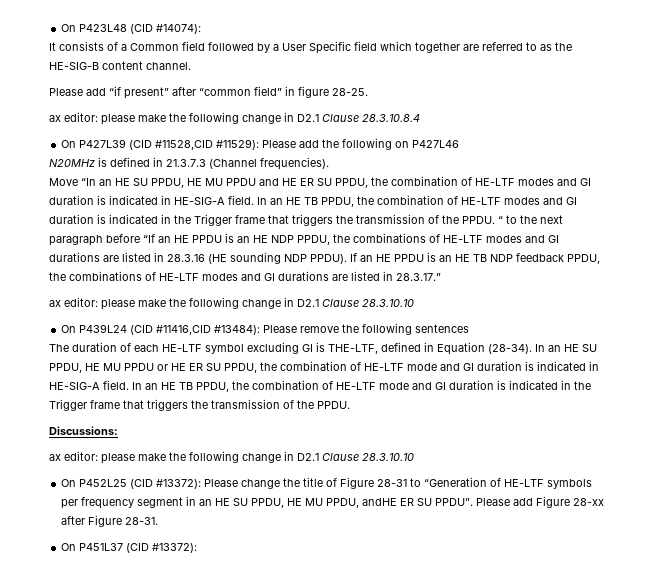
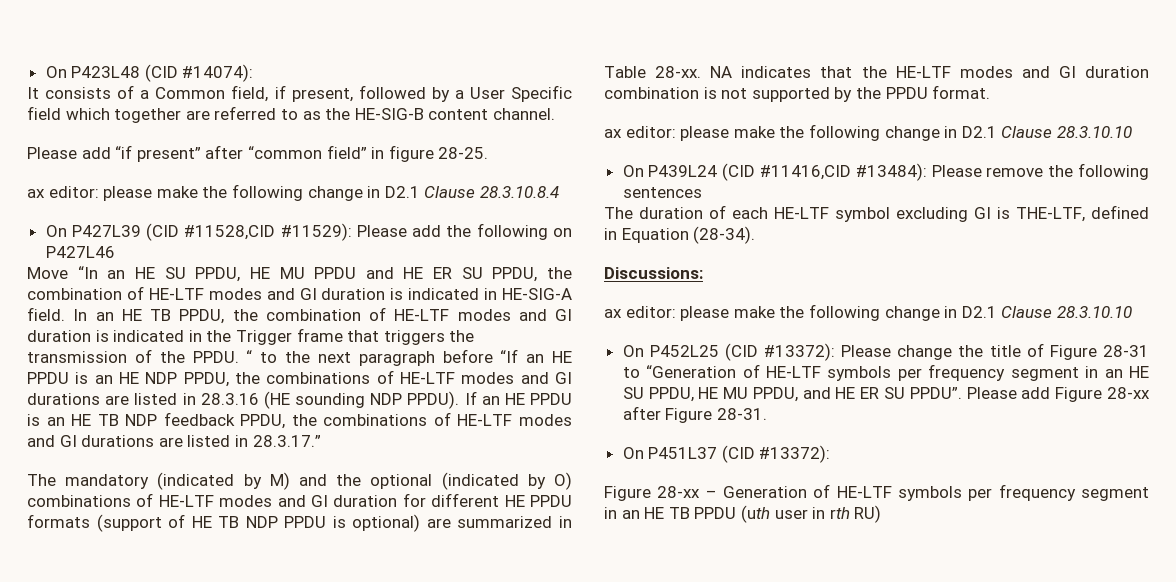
[182,41,205,51] field -> [231,85,353,102] field, if present,
[49,157,329,170] // N20MHz is defined in 21.3.7.3 (Channel frequencies). -> (115, 252) none
(441, 277) none -> [27,472,572,490] [27,493,572,507] [27,514,572,532] [604,66,1149,78] [604,85,991,102] // The mandatory (indicated by M) and the optional (indicated by O) combinations of HE-LTF modes and GI duration for different HE PPDU formats (support of HE TB NDP PPDU is optional) are summarized in Table 28-xx. NA indicates that the HE-LTF modes and GI duration combination is not supported by the PPDU format.
[535,344,597,352] [49,361,599,373] [49,380,591,392] [49,399,350,411] In an HE SU PPDU, HE MU PPDU or HE ER SU PPDU, the combination of HE-LTF mode and GI duration is indicated in HE-SIG-A field. In an HE TB PPDU, the combination of HE-LTF mode and GI duration is indicated in the Trigger frame that triggers the transmission of the PPDU. -> (756, 235) none
[362,498,398,506] andHE -> [802,387,856,399] and HE
(198, 548) none -> [604,484,1149,501] [604,505,882,523] // Figure 28-xx – Generation of HE-LTF symbols per frequency segment in an HE TB PPDU (uth user in rth RU)

